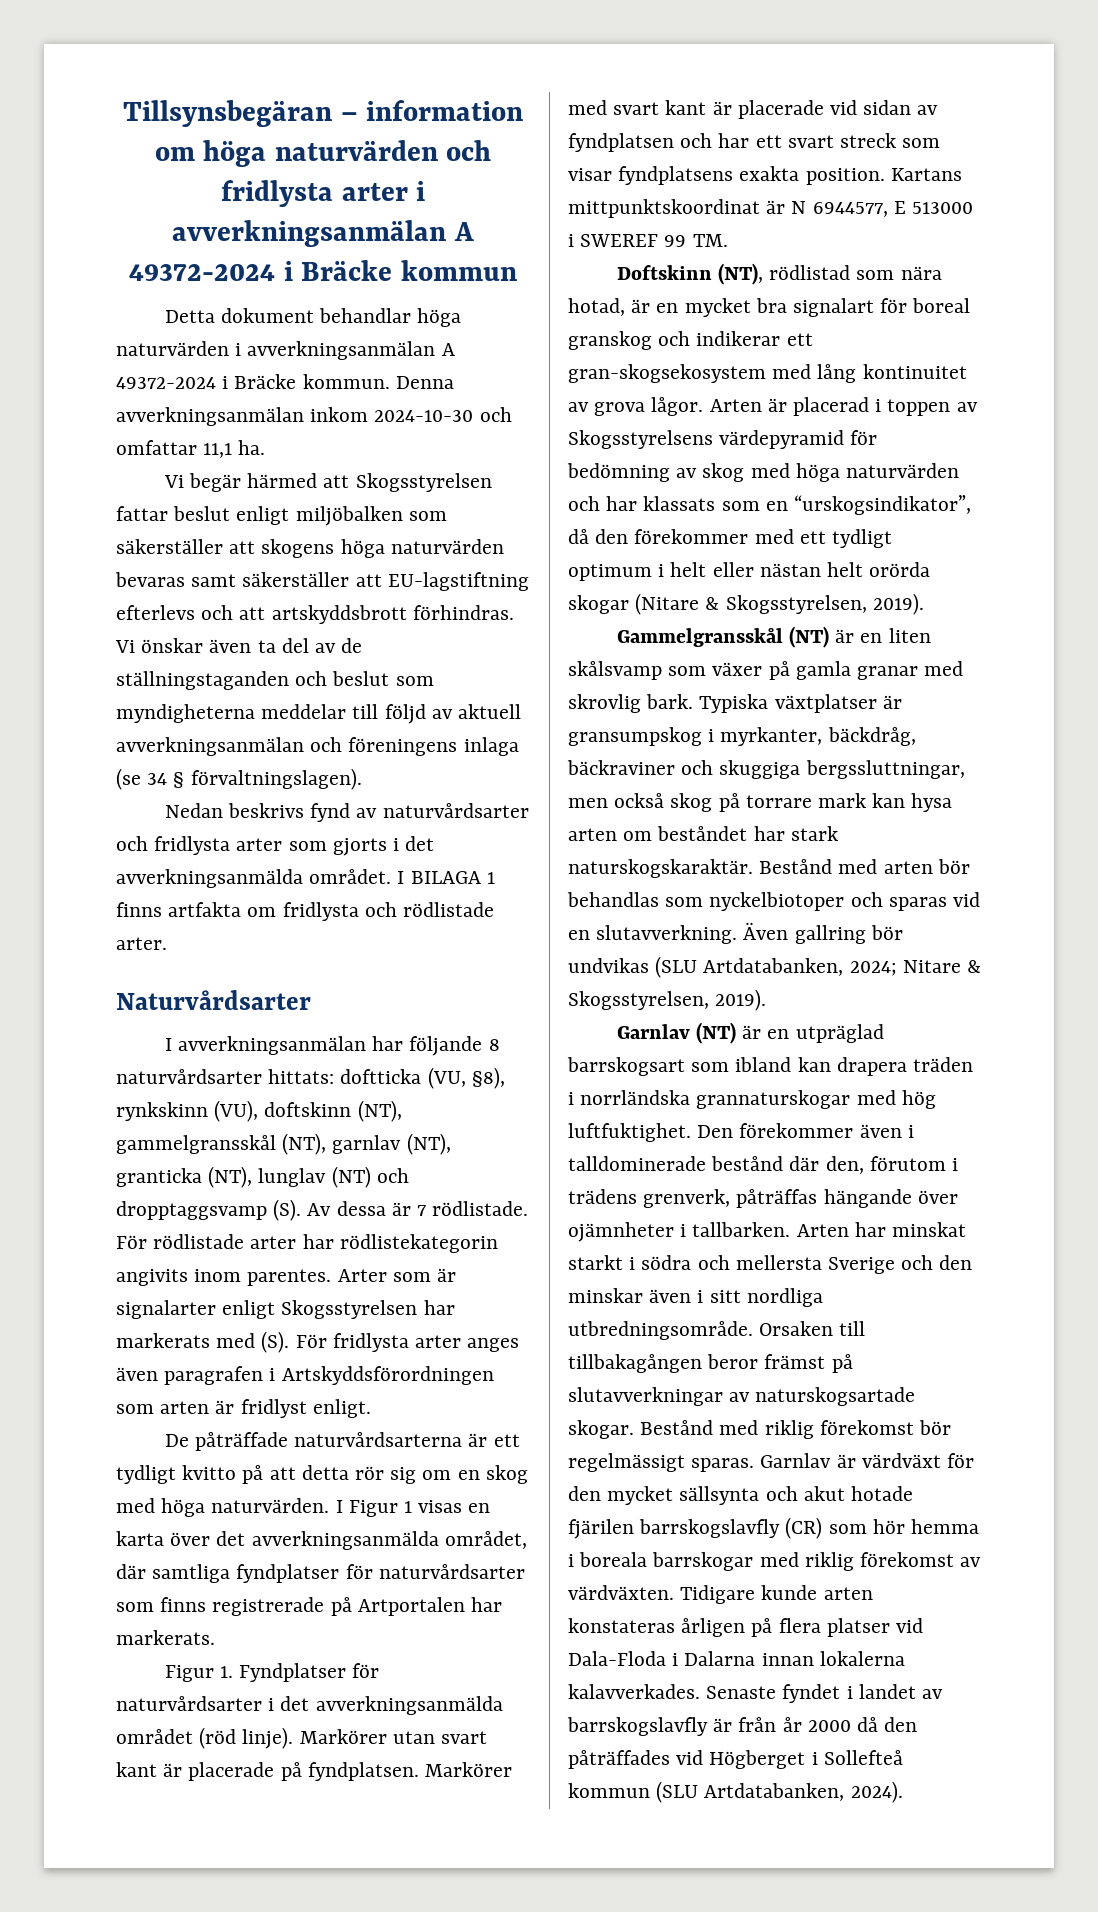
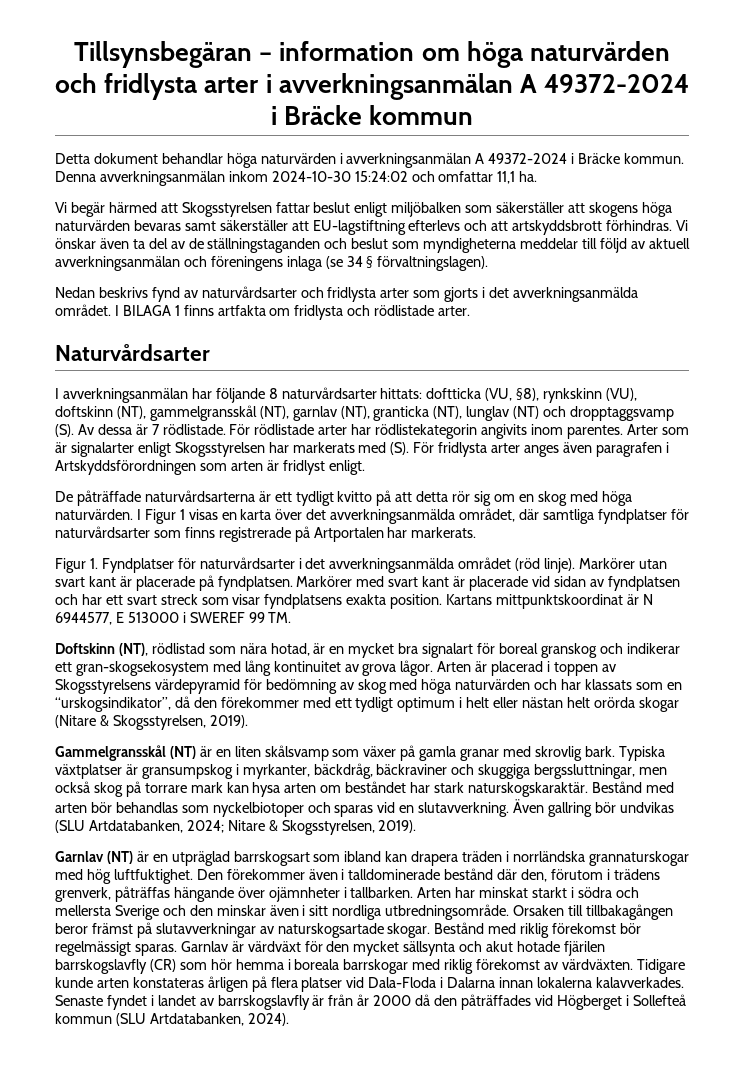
(474, 416) none -> [354,171,408,182] 15:24:02

